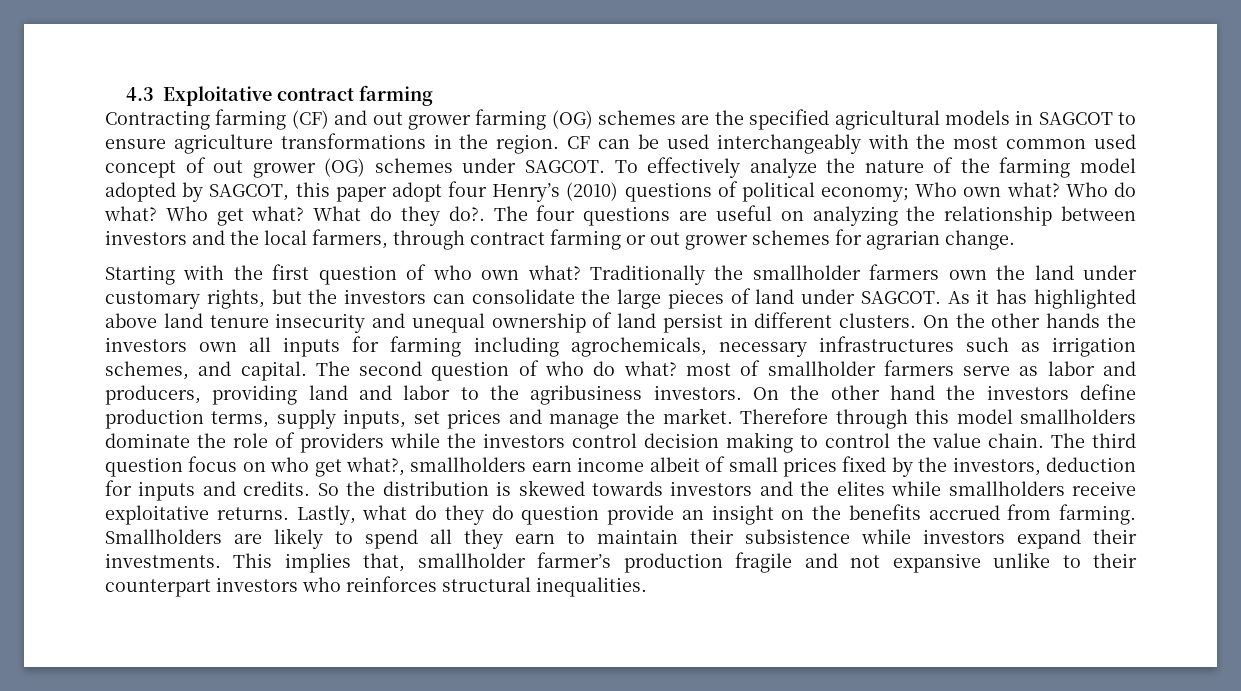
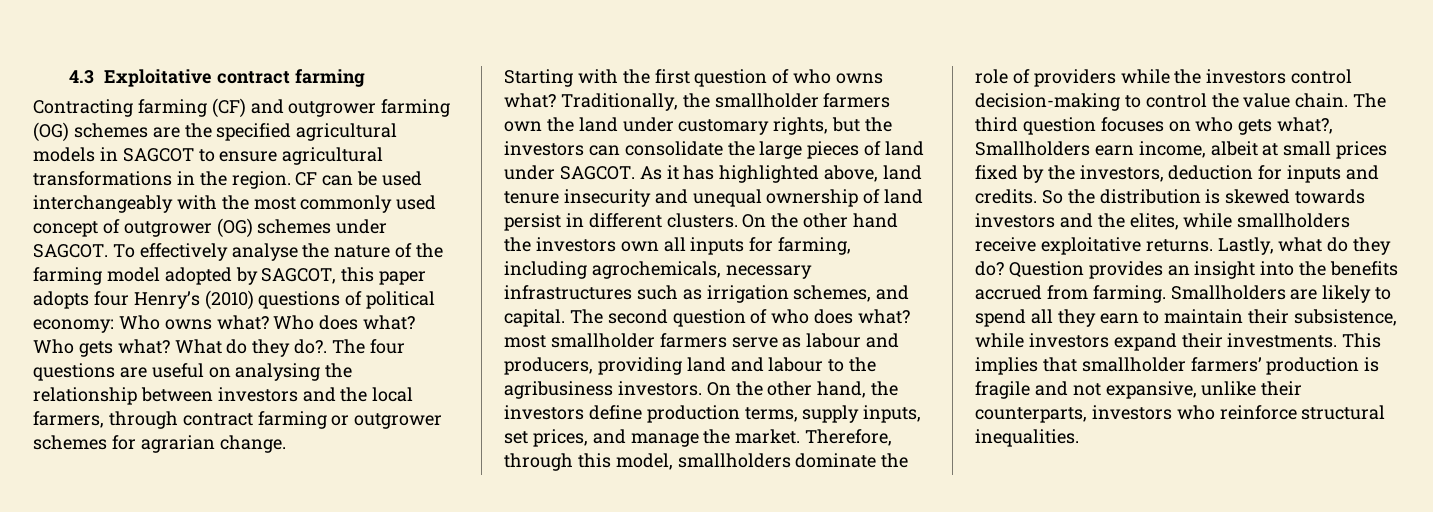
[372,112,471,130] out grower -> [288,101,377,117] outgrower
[173,134,273,154] agriculture -> [282,147,384,165] agricultural
[1006,139,1087,149] common -> [300,195,393,213] commonly
[213,160,316,178] out grower -> [123,221,212,237] outgrower
[749,158,817,178] analyze -> [231,243,298,261] analyse
[391,182,442,202] adopt -> [33,291,89,309] adopts
[821,182,1136,202] [104,206,244,226] economy; Who own what? Who do what? Who get -> [33,315,416,333] [33,339,113,357] economy: Who owns what? Who does what? Who gets
[812,206,898,226] analyzing -> [235,363,321,381] analysing
[650,232,748,250] out grower -> [354,413,443,429] outgrower
[481,265,705,285] own what? Traditionally -> [836,73,884,84] [504,93,678,111] owns what? Traditionally,
[105,313,157,328] above -> [824,165,879,182] above,
[1046,313,1101,328] hands -> [853,213,899,228] hand
[390,336,462,357] farming -> [778,237,852,255] farming,
[593,361,616,376] do -> [814,309,854,324] does
[740,360,761,376] of -> (546, 341) none
[1047,361,1095,376] labor -> [806,333,862,348] labour
[403,385,451,400] labor -> [768,357,824,372] labour
[890,385,936,400] hand -> [817,381,867,398] hand,
[447,409,502,429] prices -> [532,429,588,447] prices,
[740,408,829,424] Therefore -> [805,429,893,446] Therefore,
[956,409,1013,424] model -> [615,453,673,470] model,
[644,432,793,453] decision making -> [975,93,1120,111] decision-making
[188,456,238,472] focus -> [1100,117,1164,132] focuses
[314,456,726,477] get what?, smallholders earn income albeit of -> [1238,117,1334,135] [975,141,1279,158] gets what?, Smallholders earn income, albeit at
[836,481,885,496] elites -> [1129,213,1179,230] elites,
[491,505,674,525] do question provide -> [975,261,1163,279] do? Question provides
[781,510,805,520] on -> [1260,261,1295,276] into
[745,529,850,544] subsistence -> [1294,309,1398,326] subsistence,
[363,552,1137,573] [105,579,211,597] that, smallholder farmer’s production fragile and not expansive unlike to their counterpart -> [1042,357,1380,375] [975,381,1303,399] [975,407,1087,423] that smallholder farmers’ production is fragile and not expansive, unlike their counterparts,
[346,576,437,592] reinforces -> [1219,405,1297,420] reinforce

